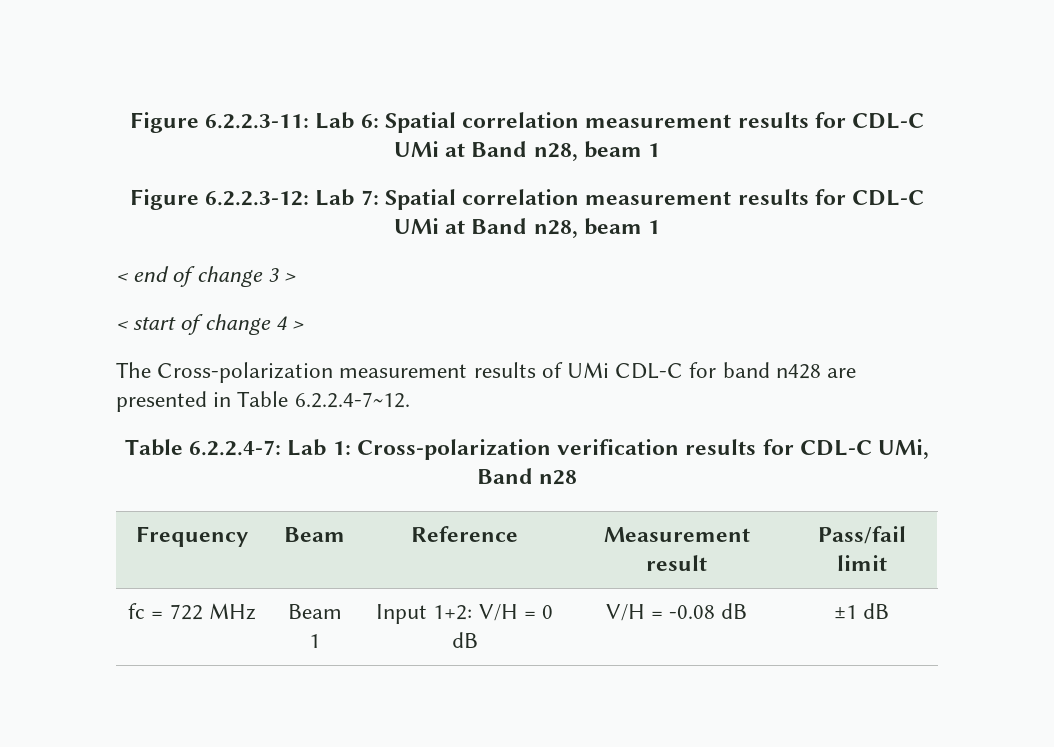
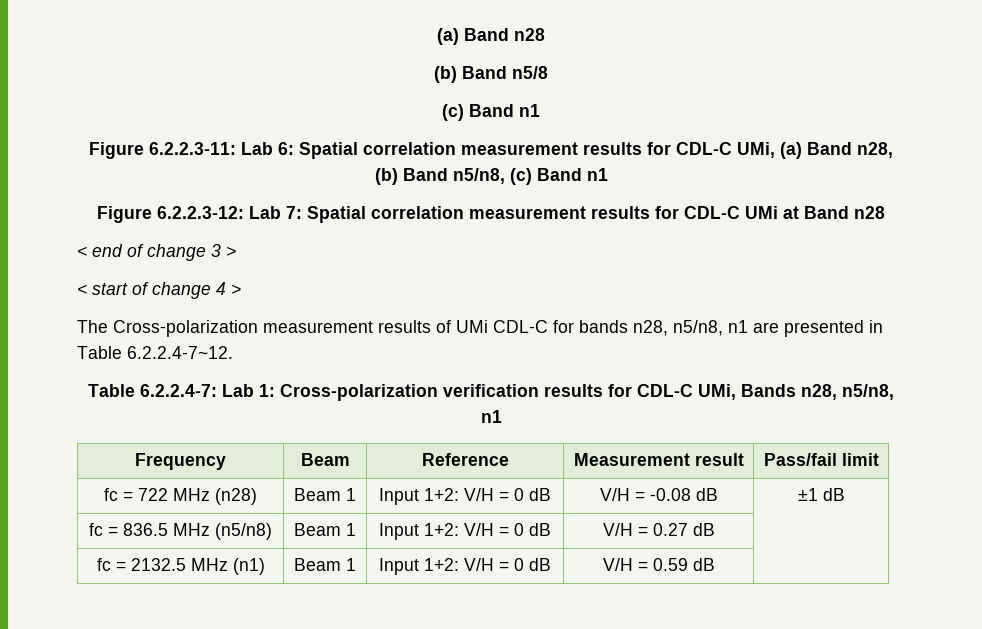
(130, 122) none -> [437,28,545,45] [434,66,548,83] [442,104,540,121] (a) Band n28 // (b) Band n5/8 // (c) Band n1 //
[393,141,661,161] UMi at Band n28, beam 1 -> [737,142,893,159] [374,168,608,185] UMi, (a) Band n28, (b) Band n5/n8, (c) Band n1
[533,218,661,238] n28, beam 1 -> [854,206,885,219] n28
[722,362,821,379] band n428 -> [579,320,748,336] bands n28, n5/n8, n1
[476,468,578,485] Band n28 -> [741,384,894,400] [480,410,502,423] Bands n28, n5/n8, n1
(256, 611) none -> [215,488,257,505] (n28)
(890, 611) none -> [89,523,272,540] [294,523,356,536] [379,523,551,540] [602,523,715,536] [96,558,265,575] [294,558,356,571] [379,558,551,575] [602,558,715,571] // fc = 836.5 MHz (n5/n8) | Beam 1 | Input 1+2: V/H = 0 dB | V/H = 0.27 dB | // fc = 2132.5 MHz (n1) | Beam 1 | Input 1+2: V/H = 0 dB | V/H = 0.59 dB |

